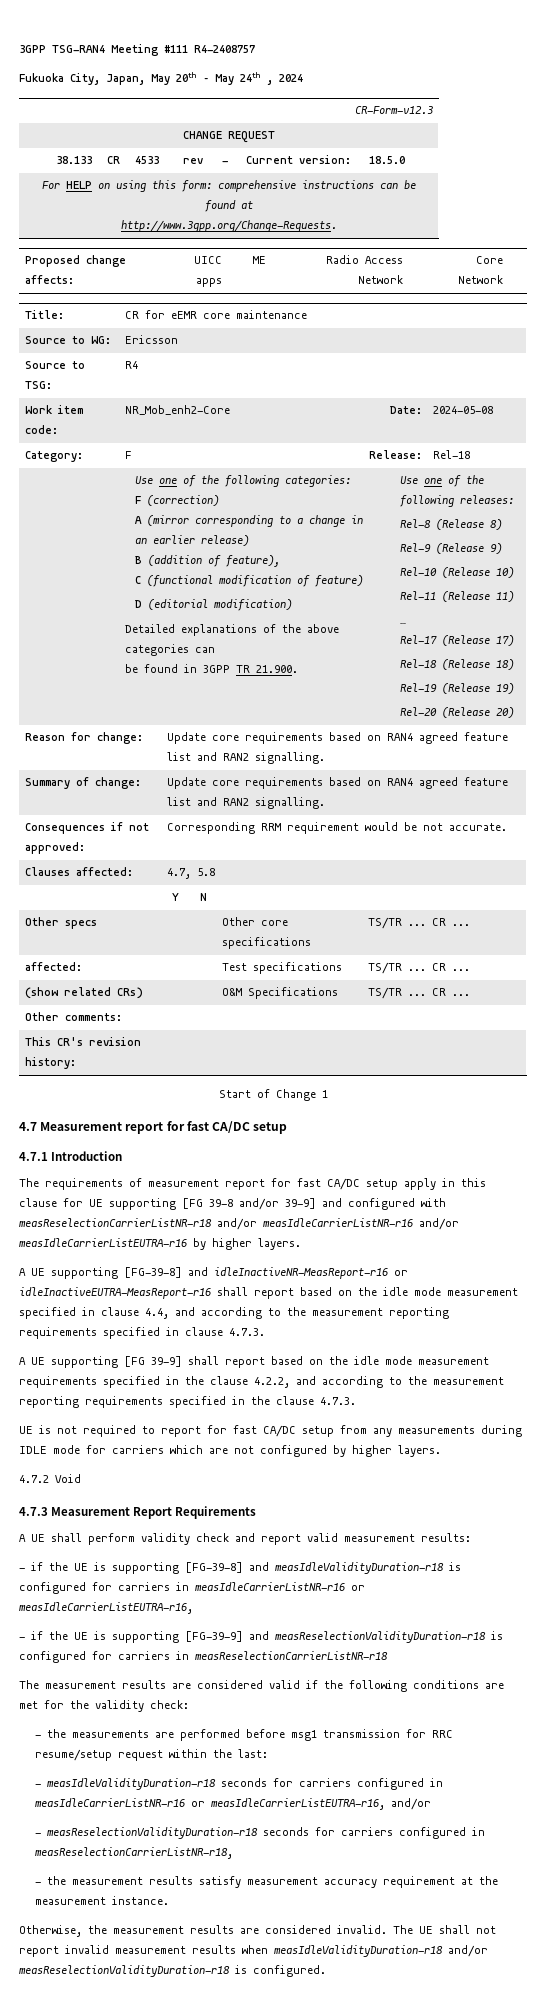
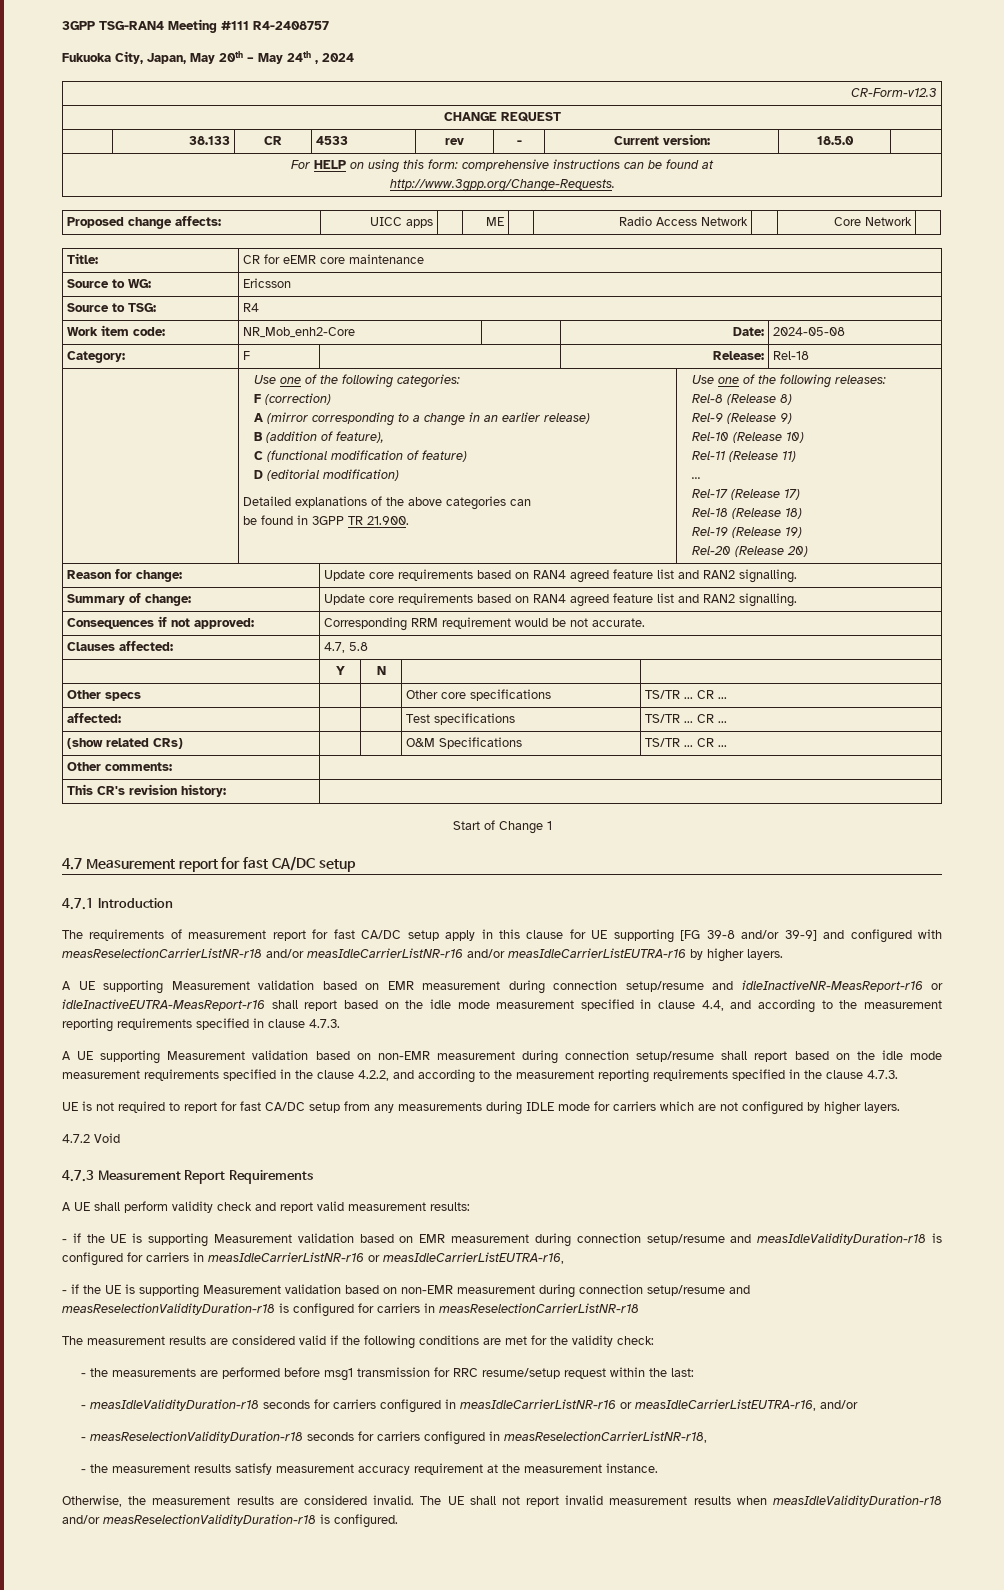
[124,1267,182,1278] [FG-39-8] -> [171,980,704,994] Measurement validation based on EMR measurement during connection setup/resume
[124,1356,182,1367] [FG 39-9] -> [167,1050,715,1064] Measurement validation based on non-EMR measurement during connection setup/resume
[185,1562,243,1573] [FG-39-8] -> [213,1233,725,1247] Measurement validation based on EMR measurement during connection setup/resume
[185,1631,243,1642] [FG-39-9] -> [203,1284,725,1298] Measurement validation based on non-EMR measurement during connection setup/resume

